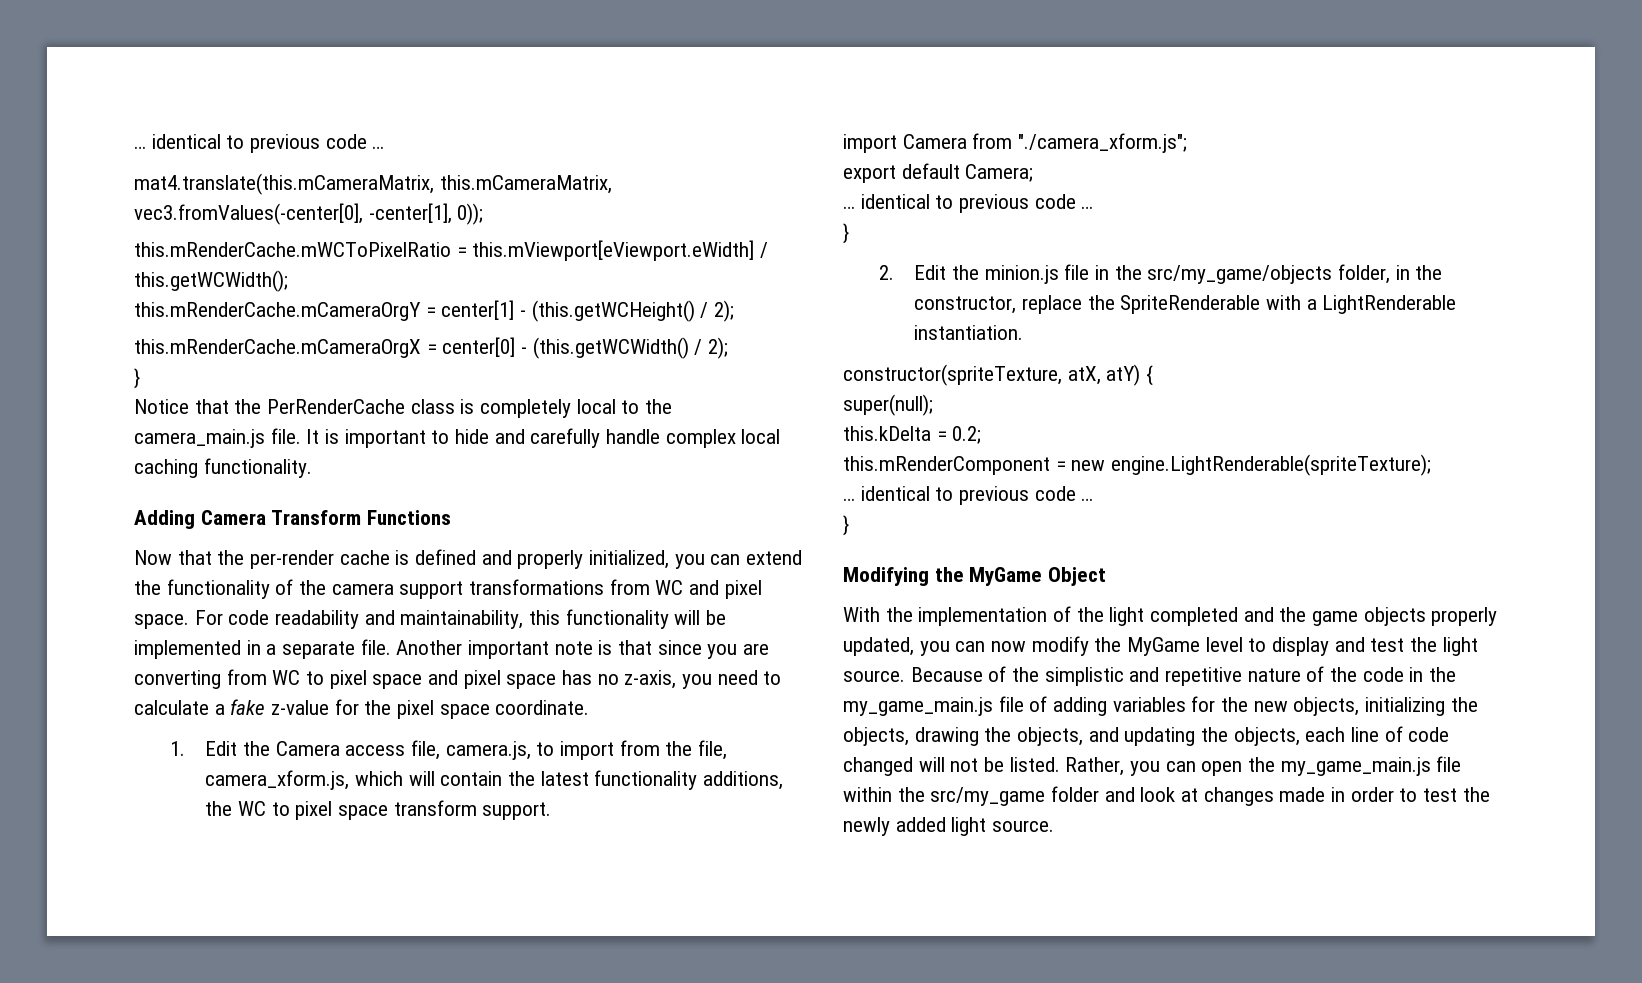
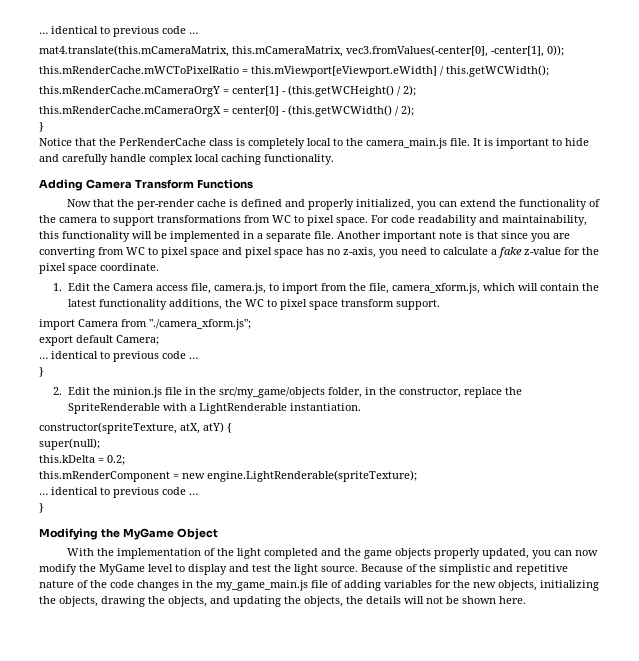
(394, 589) none -> [100,215,110,223] to
[689,580,720,595] and -> [294,215,304,223] to
(1404, 674) none -> [137,580,179,591] changes
[1305,726,1450,742] [843,756,1462,776] [843,786,1490,806] [843,817,1055,836] each line of code changed will not be listed. Rather, you can open the my_game_main.js file within the src/my_game folder and look at changes made in order to test the newly added light source. -> [346,596,526,604] the details will not be shown here.

